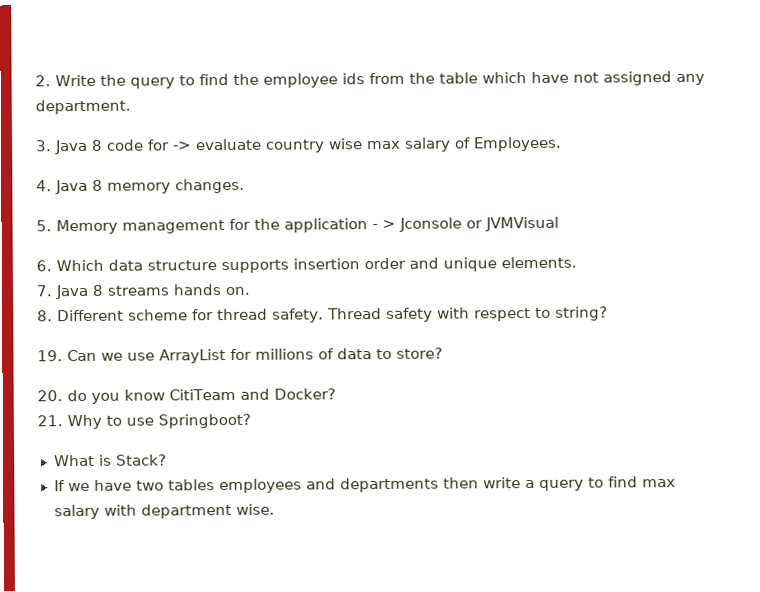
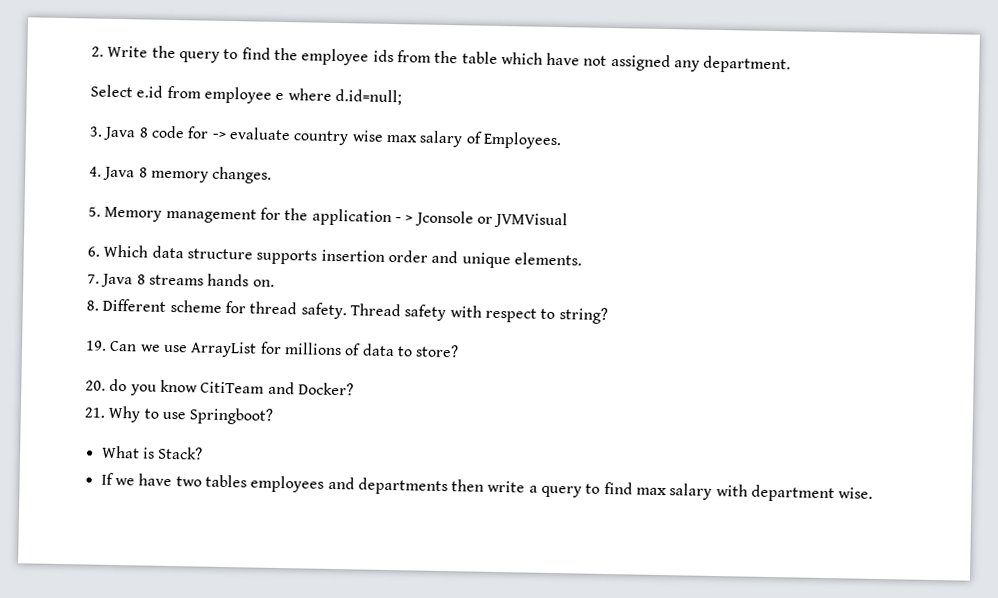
(131, 107) none -> [90,84,402,106] // Select e.id from employee e where d.id=null;

